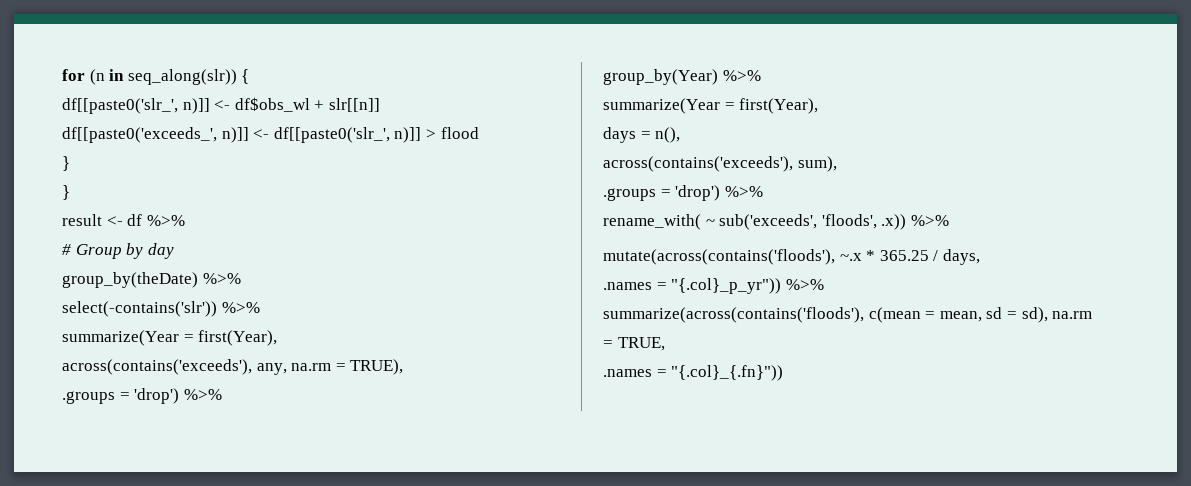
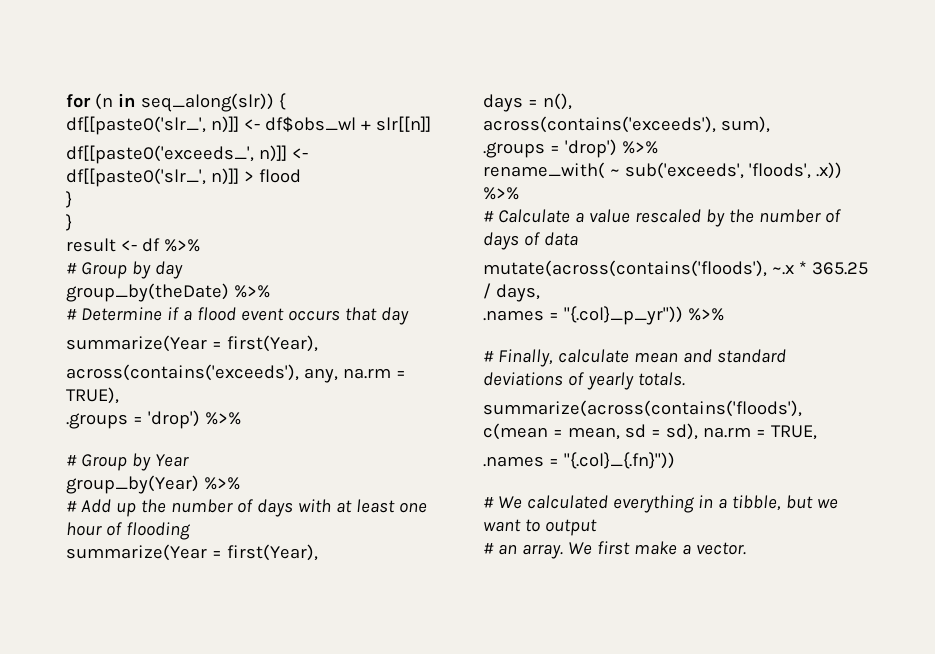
[62,301,260,317] select(-contains('slr')) %>% -> [66,307,409,325] # Determine if a flood event occurs that day
[603,69,761,85] group_by(Year) %>% -> [66,453,189,471] [66,475,240,494] [66,499,427,517] [66,522,190,540] # Group by Year // group_by(Year) %>% // # Add up the number of days with at least one hour of flooding
(949, 220) none -> [483,209,841,227] [483,232,578,250] // # Calculate a value rescaled by the number of days of data
(824, 284) none -> [483,349,786,367] [483,372,685,390] // # Finally, calculate mean and standard deviations of yearly totals.
(784, 373) none -> [483,495,838,513] [483,519,597,536] [483,541,746,559] // # We calculated everything in a tibble, but we want to output // # an array. We first make a vector.

